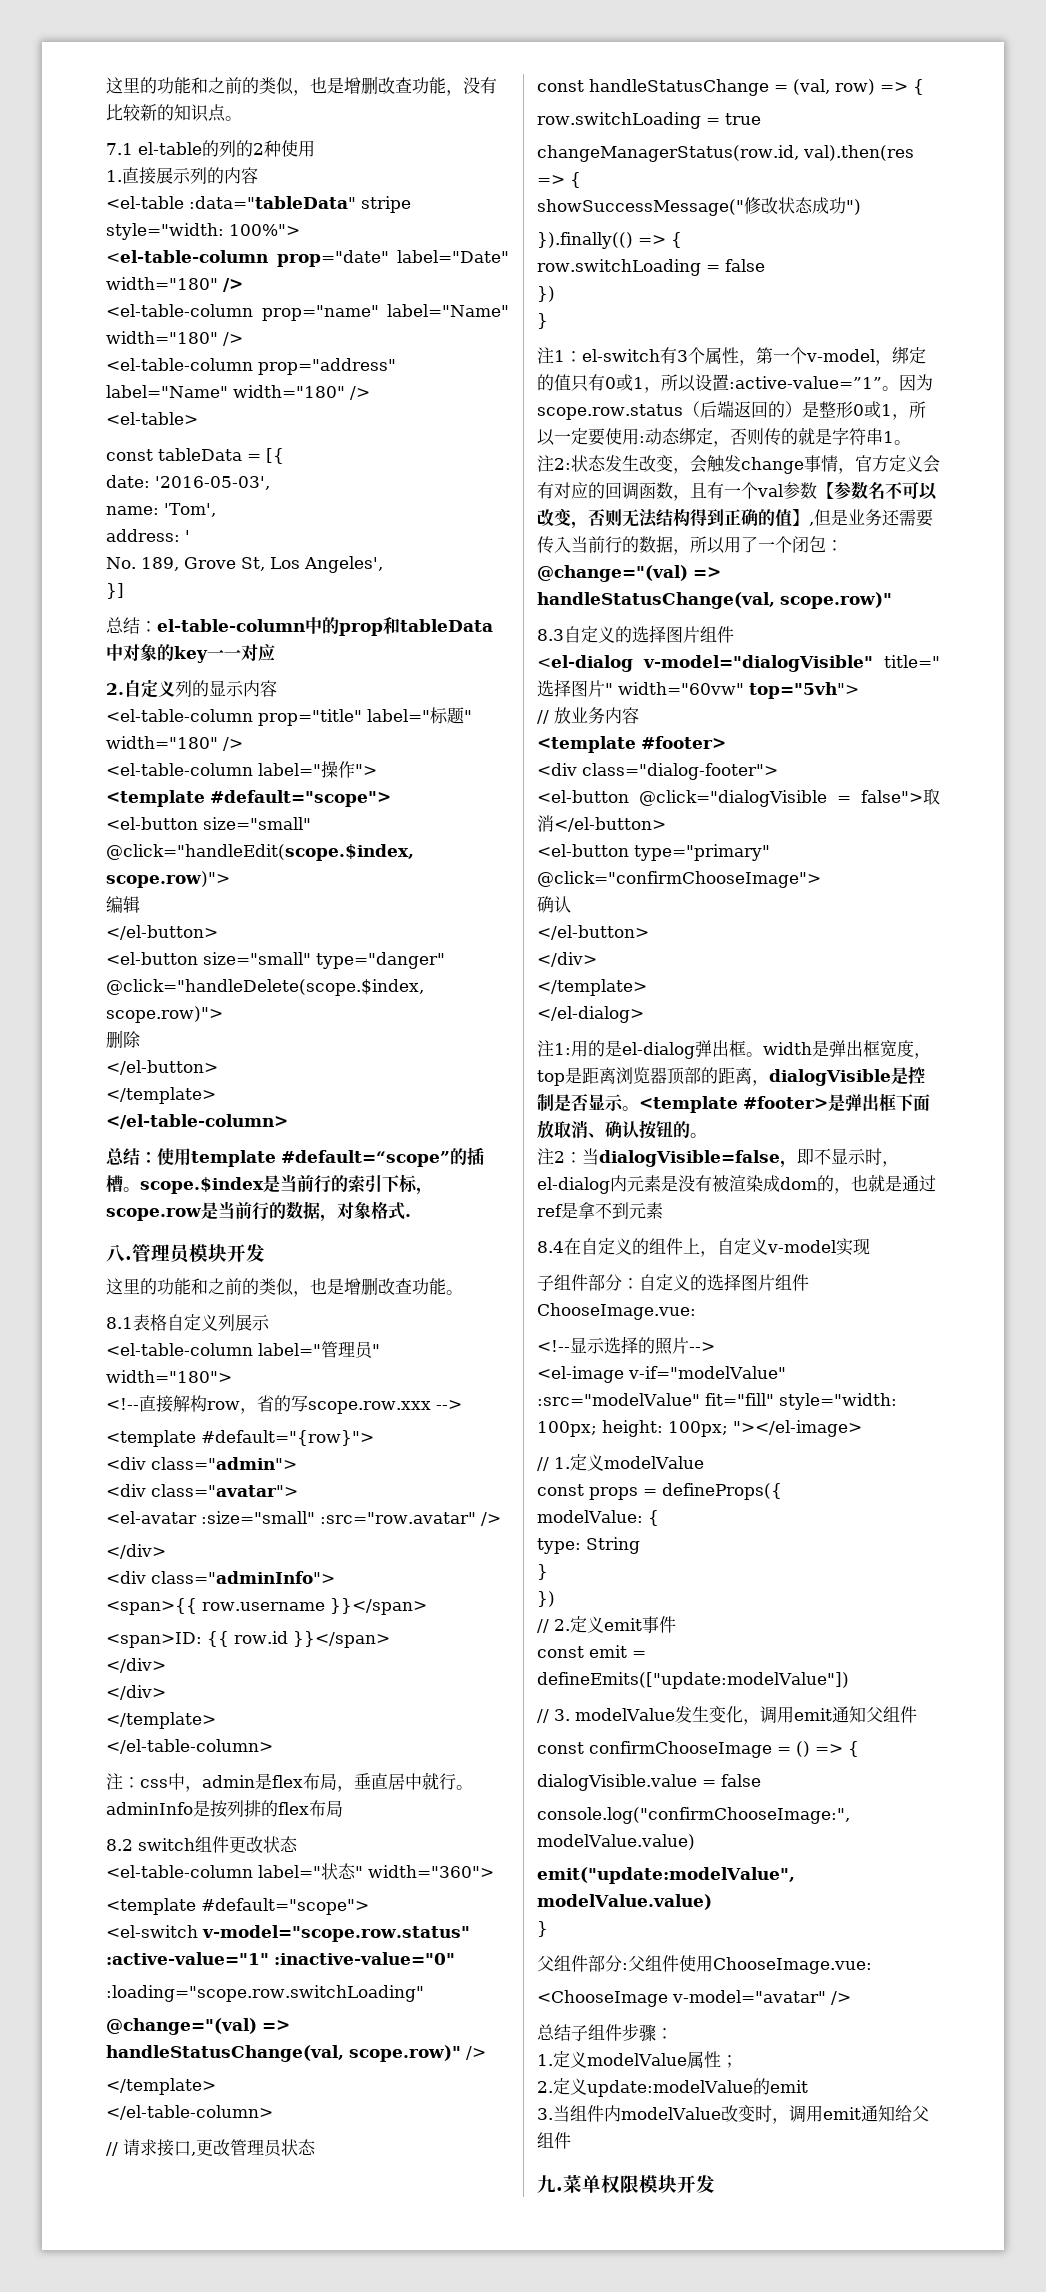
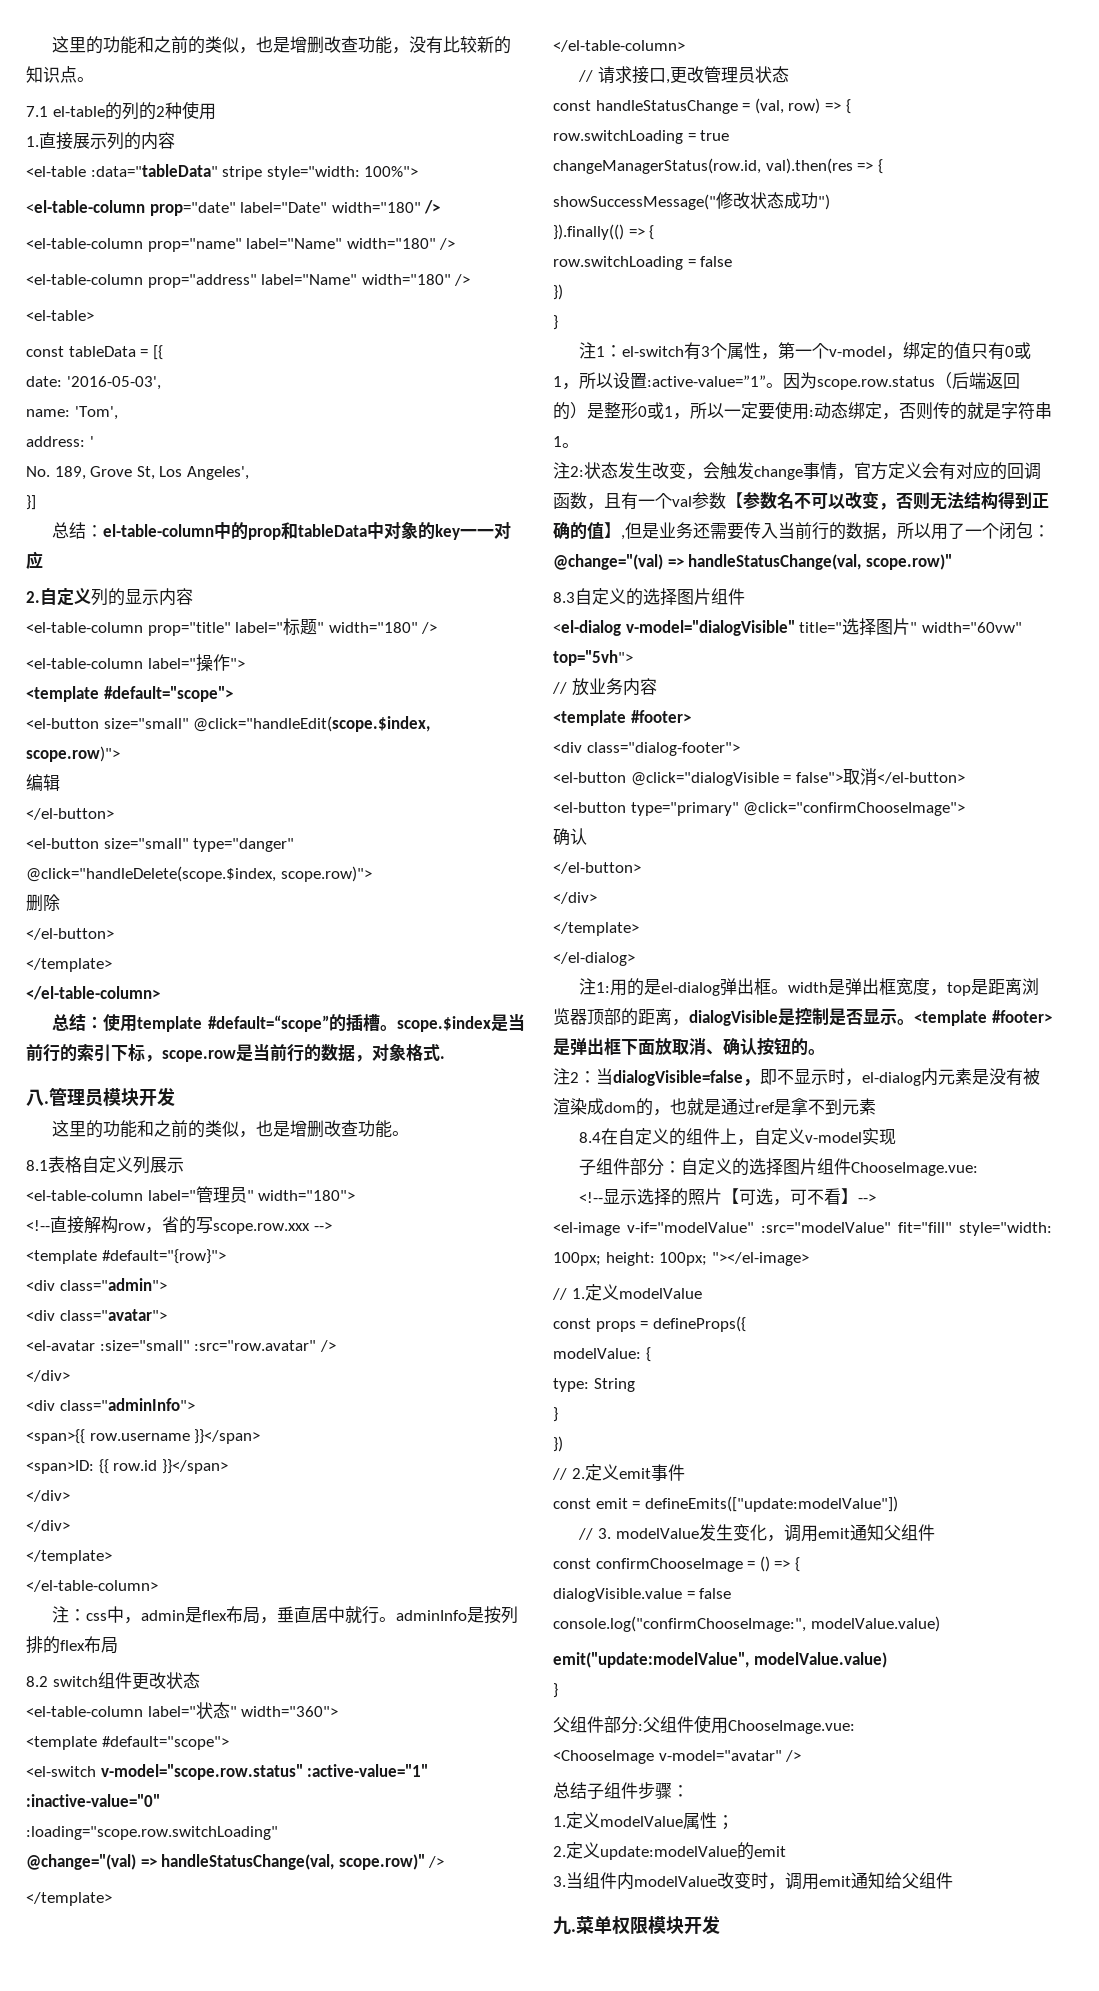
(689, 1345) none -> [722,1188,859,1206] 【可选，可不看】

